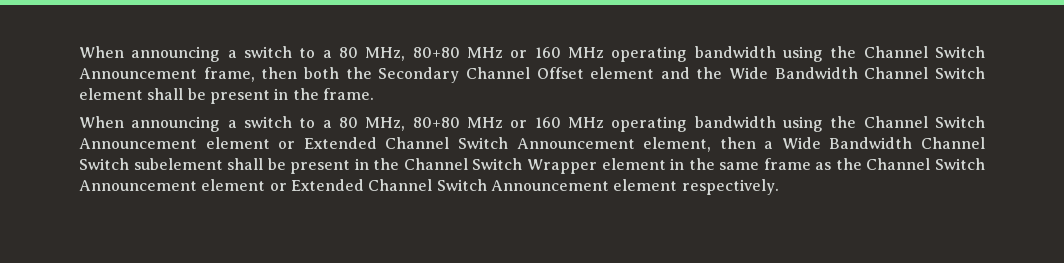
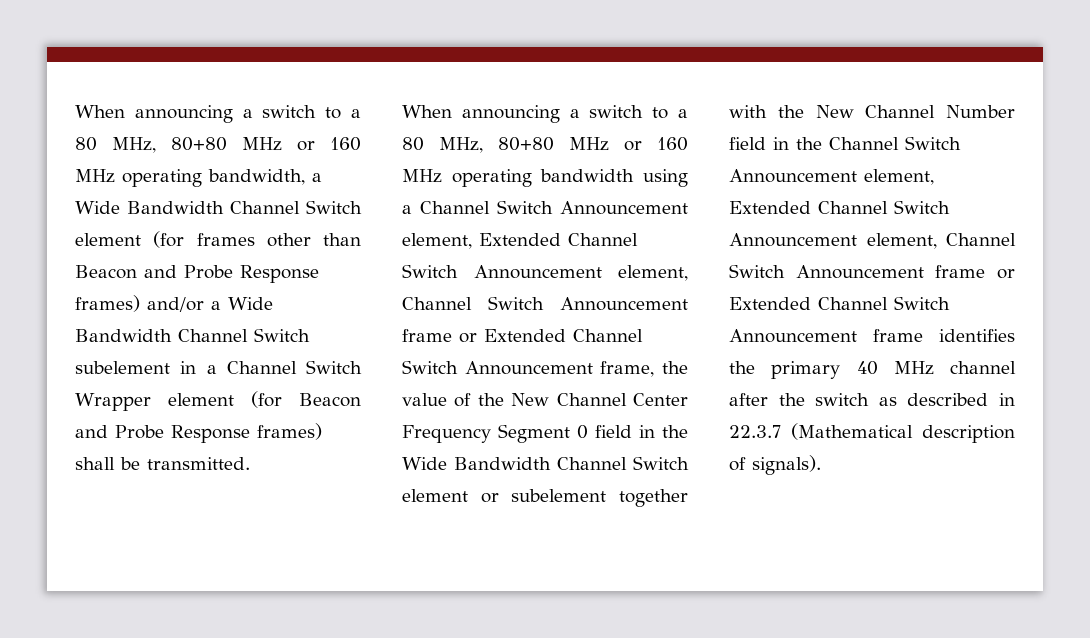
[694,46,986,62] [79,67,985,83] [79,88,374,104] bandwidth using the Channel Switch Announcement frame, then both the Secondary Channel Offset element and the Wide Bandwidth Channel Switch element shall be present in the frame. -> [208,169,322,185] [75,200,362,214] [75,231,361,248] [75,265,319,283] [75,295,273,312] [75,328,310,342] [75,360,362,374] [75,391,361,411] [75,423,322,443] [75,457,250,470] bandwidth, a Wide Bandwidth Channel Switch element (for frames other than Beacon and Probe Response frames) and/or a Wide Bandwidth Channel Switch subelement in a Channel Switch Wrapper element (for Beacon and Probe Response frames) shall be transmitted.
[830,116,986,128] [79,137,986,152] [79,158,985,174] [79,179,779,195] the Channel Switch Announcement element or Extended Channel Switch Announcement element, then a Wide Bandwidth Channel Switch subelement shall be present in the Channel Switch Wrapper element in the same frame as the Channel Switch Announcement element or Extended Channel Switch Announcement element respectively. -> [402,200,688,215] [402,233,638,249] [402,264,688,281] [402,296,688,311] [402,329,643,343] [402,360,688,377] [402,393,688,407] [402,424,688,443] [402,456,689,470] [402,489,688,507] [729,105,1015,118] [729,136,961,150] [729,169,934,185] [729,200,950,214] [729,233,1016,249] [729,264,1015,279] [729,296,950,310] [729,329,1015,343] [729,361,1016,379] [729,393,1015,406] [729,423,1015,443] [729,455,821,475] a Channel Switch Announcement element, Extended Channel Switch Announcement element, Channel Switch Announcement frame or Extended Channel Switch Announcement frame, the value of the New Channel Center Frequency Segment 0 field in the Wide Bandwidth Channel Switch element or subelement together with the New Channel Number field in the Channel Switch Announcement element, Extended Channel Switch Announcement element, Channel Switch Announcement frame or Extended Channel Switch Announcement frame identifies the primary 40 MHz channel after the switch as described in 22.3.7 (Mathematical description of signals).

